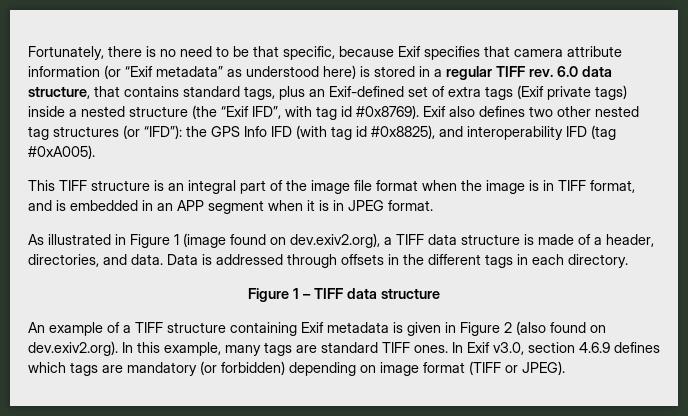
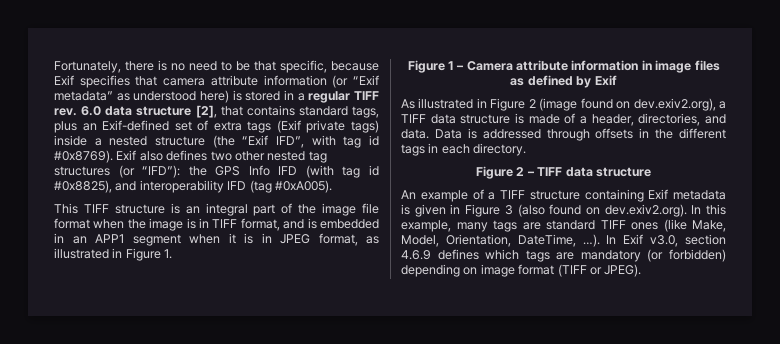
[28,86,90,99] structure, -> [136,105,217,118] structure [2],
[177,200,204,211] APP -> [95,234,124,243] APP1
[388,200,433,211] format. -> [318,233,379,246] [54,248,173,261] [407,60,720,73] [510,75,617,88] format, as illustrated in Figure 1. // Figure 1 – Camera attribute information in image files as defined by Exif
[174,234,179,245] 1 -> [528,99,536,108] 2
[293,288,299,299] 1 -> [516,167,525,176] 2
[504,322,512,333] 2 -> [504,205,513,215] 3
[414,345,448,353] ones. -> [631,219,726,232] [401,234,600,247] ones (like Make, Model, Orientation, DateTime, …).

